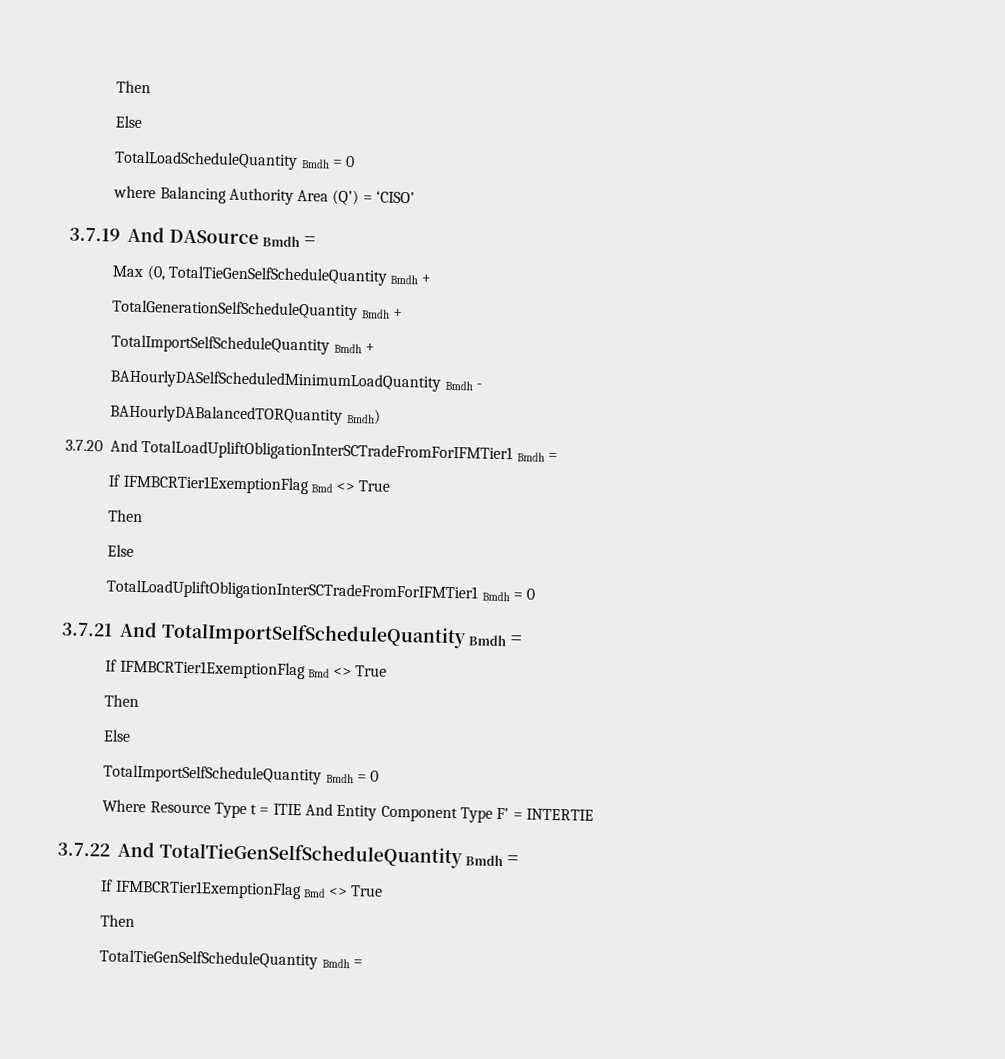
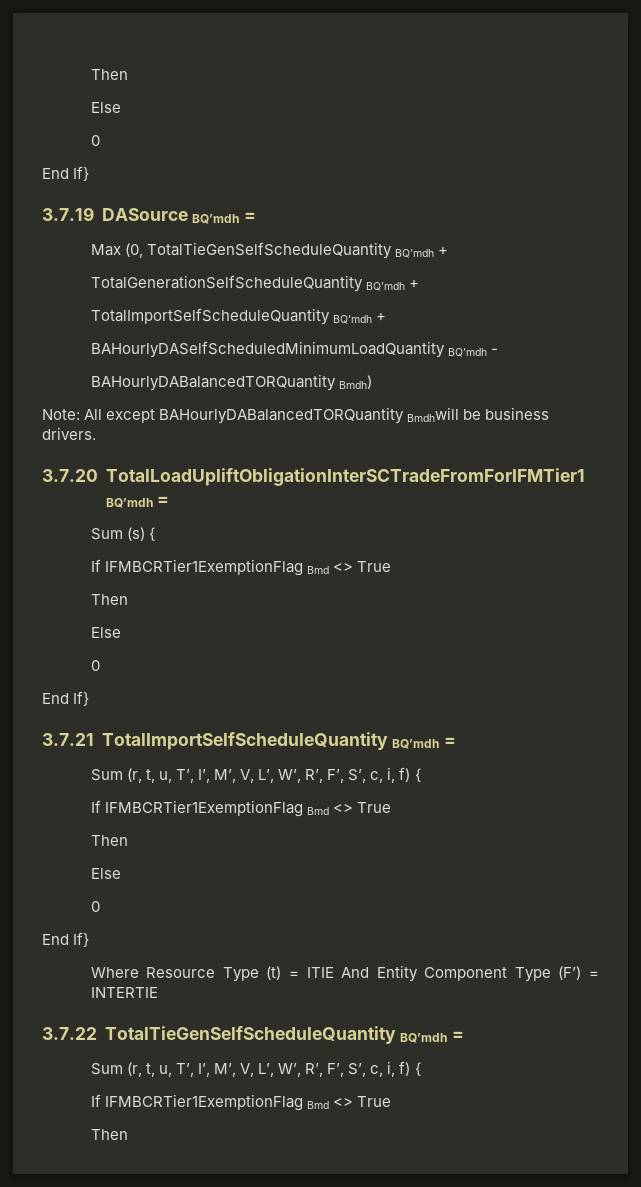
[116,80,152,94] [115,115,143,129] [114,150,356,171] [113,185,416,206] [69,226,301,248] Then // Else // TotalLoadScheduleQuantity Bmdh = 0 // where Balancing Authority Area (Q’) = ‘CISO’ // 3.7.19 And DASource Bmdh -> [90,69,128,80] [90,102,121,113] [90,135,100,146] [42,166,90,181] [42,207,240,224] Then // Else // 0 // End If} // 3.7.19 DASource BQ’mdh
[390,274,419,285] Bmdh -> [394,249,434,258] BQ’mdh
[361,309,390,319] Bmdh -> [365,282,405,291] BQ’mdh
[333,343,362,354] Bmdh -> [332,315,372,324] BQ’mdh
[444,380,473,391] Bmdh -> [447,348,487,357] BQ’mdh
[65,439,558,464] [108,474,391,495] [108,509,144,523] [107,544,135,557] [106,579,536,603] 3.7.20 And TotalLoadUpliftObligationInterSCTradeFromForIFMTier1 Bmdh = // If IFMBCRTier1ExemptionFlag Bmd <> True // Then // Else // TotalLoadUpliftObligationInterSCTradeFromForIFMTier1 Bmdh = 0 -> [42,407,550,424] [42,427,96,440] [42,468,585,486] [105,496,170,508] [90,527,155,541] [90,559,391,576] [90,594,128,605] [90,627,121,638] [90,660,100,671] [42,691,90,706] Note: All except BAHourlyDABalancedTORQuantity Bmdhwill be business drivers. // 3.7.20 TotalLoadUpliftObligationInterSCTradeFromForIFMTier1 BQ’mdh = // Sum (s) { // If IFMBCRTier1ExemptionFlag Bmd <> True // Then // Else // 0 // End If}
[119,621,523,649] [105,659,388,680] [104,694,140,708] [103,729,132,742] [103,764,380,785] And TotalImportSelfScheduleQuantity Bmdh = // If IFMBCRTier1ExemptionFlag Bmd <> True // Then // Else // TotalImportSelfScheduleQuantity Bmdh = 0 -> [101,732,456,750] [90,767,421,783] [90,800,391,817] [90,835,128,846] [90,868,121,879] [90,901,100,912] [42,932,90,947] TotalImportSelfScheduleQuantity BQ’mdh = // Sum (r, t, u, T’, I’, M’, V, L’, W’, R’, F’, S’, c, i, f) { // If IFMBCRTier1ExemptionFlag Bmd <> True // Then // Else // 0 // End If}
[250,804,258,815] t -> [266,966,282,980] (t)
[496,807,510,820] F’ -> [558,966,582,980] (F’)
[117,841,520,869] [100,879,384,900] [100,914,136,928] [99,949,363,970] And TotalTieGenSelfScheduleQuantity Bmdh = // If IFMBCRTier1ExemptionFlag Bmd <> True // Then // TotalTieGenSelfScheduleQuantity Bmdh = -> [104,1026,464,1044] [90,1061,421,1077] [90,1094,391,1111] [90,1129,128,1140] TotalTieGenSelfScheduleQuantity BQ’mdh = // Sum (r, t, u, T’, I’, M’, V, L’, W’, R’, F’, S’, c, i, f) { // If IFMBCRTier1ExemptionFlag Bmd <> True // Then

